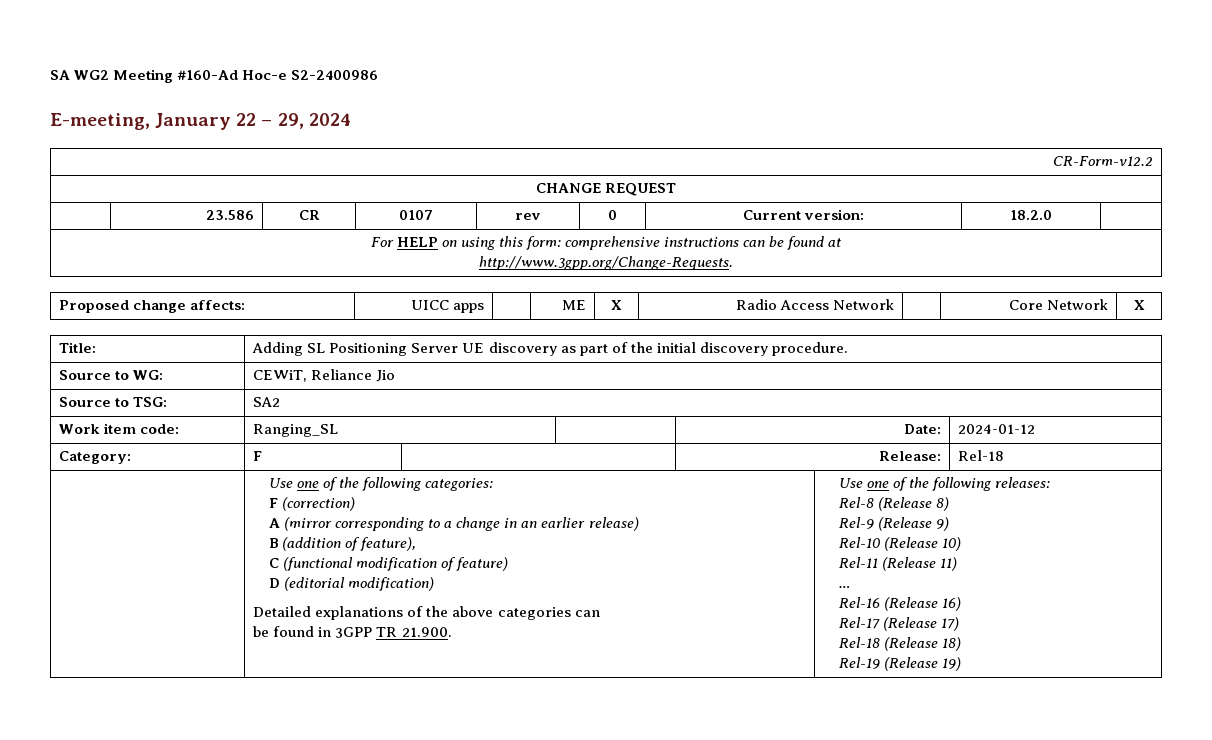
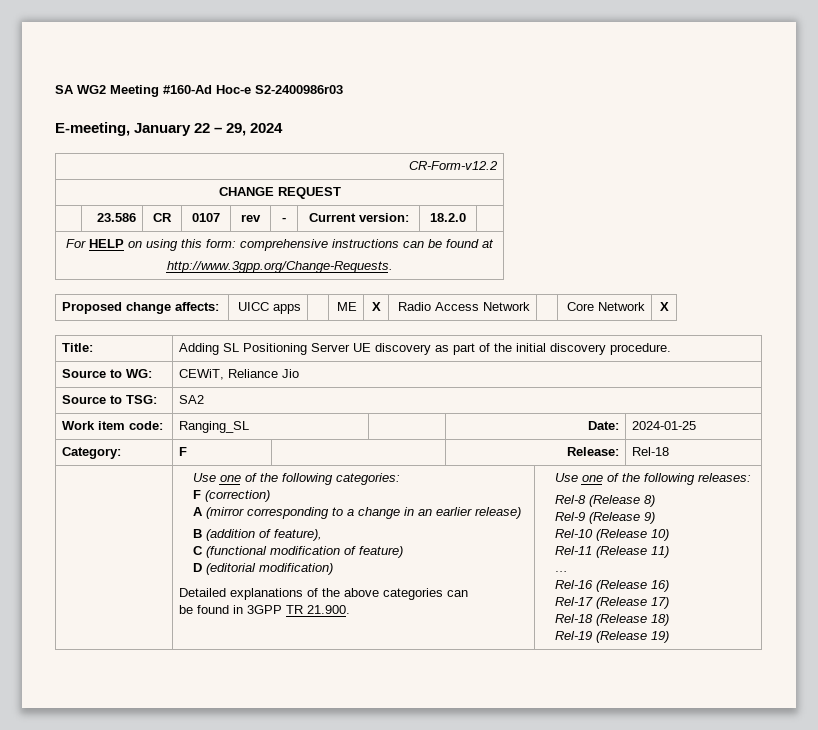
[291,70,379,80] S2-2400986 -> [255,85,343,94] S2-2400986r03
[608,210,617,220] 0 -> [282,217,286,222] -
[958,424,1036,434] 2024-01-12 -> [632,421,697,430] 2024-01-25

